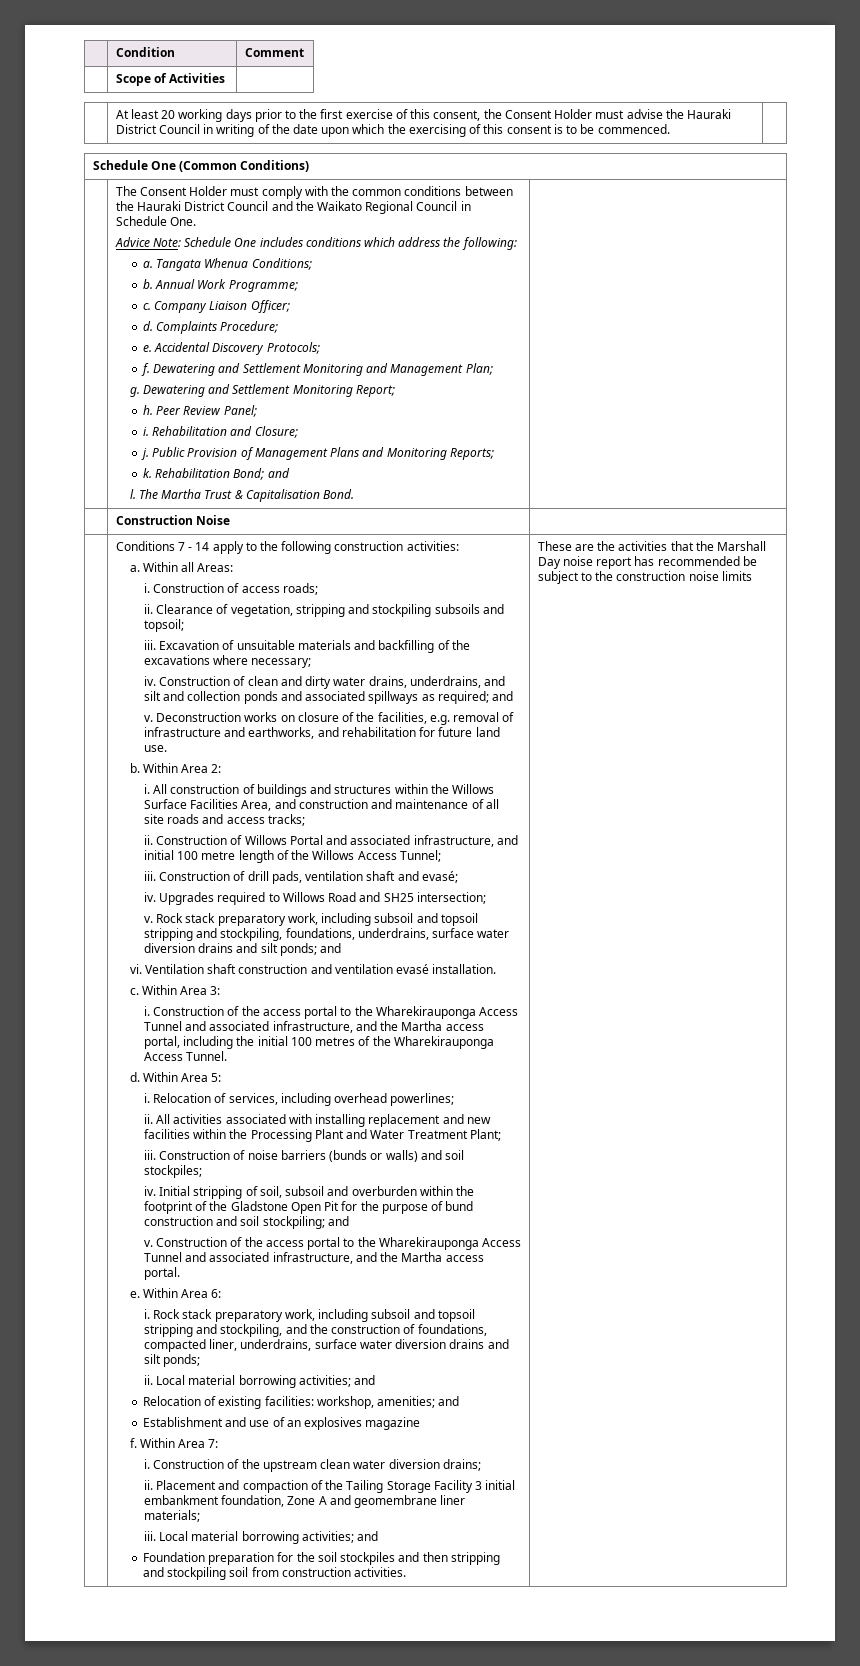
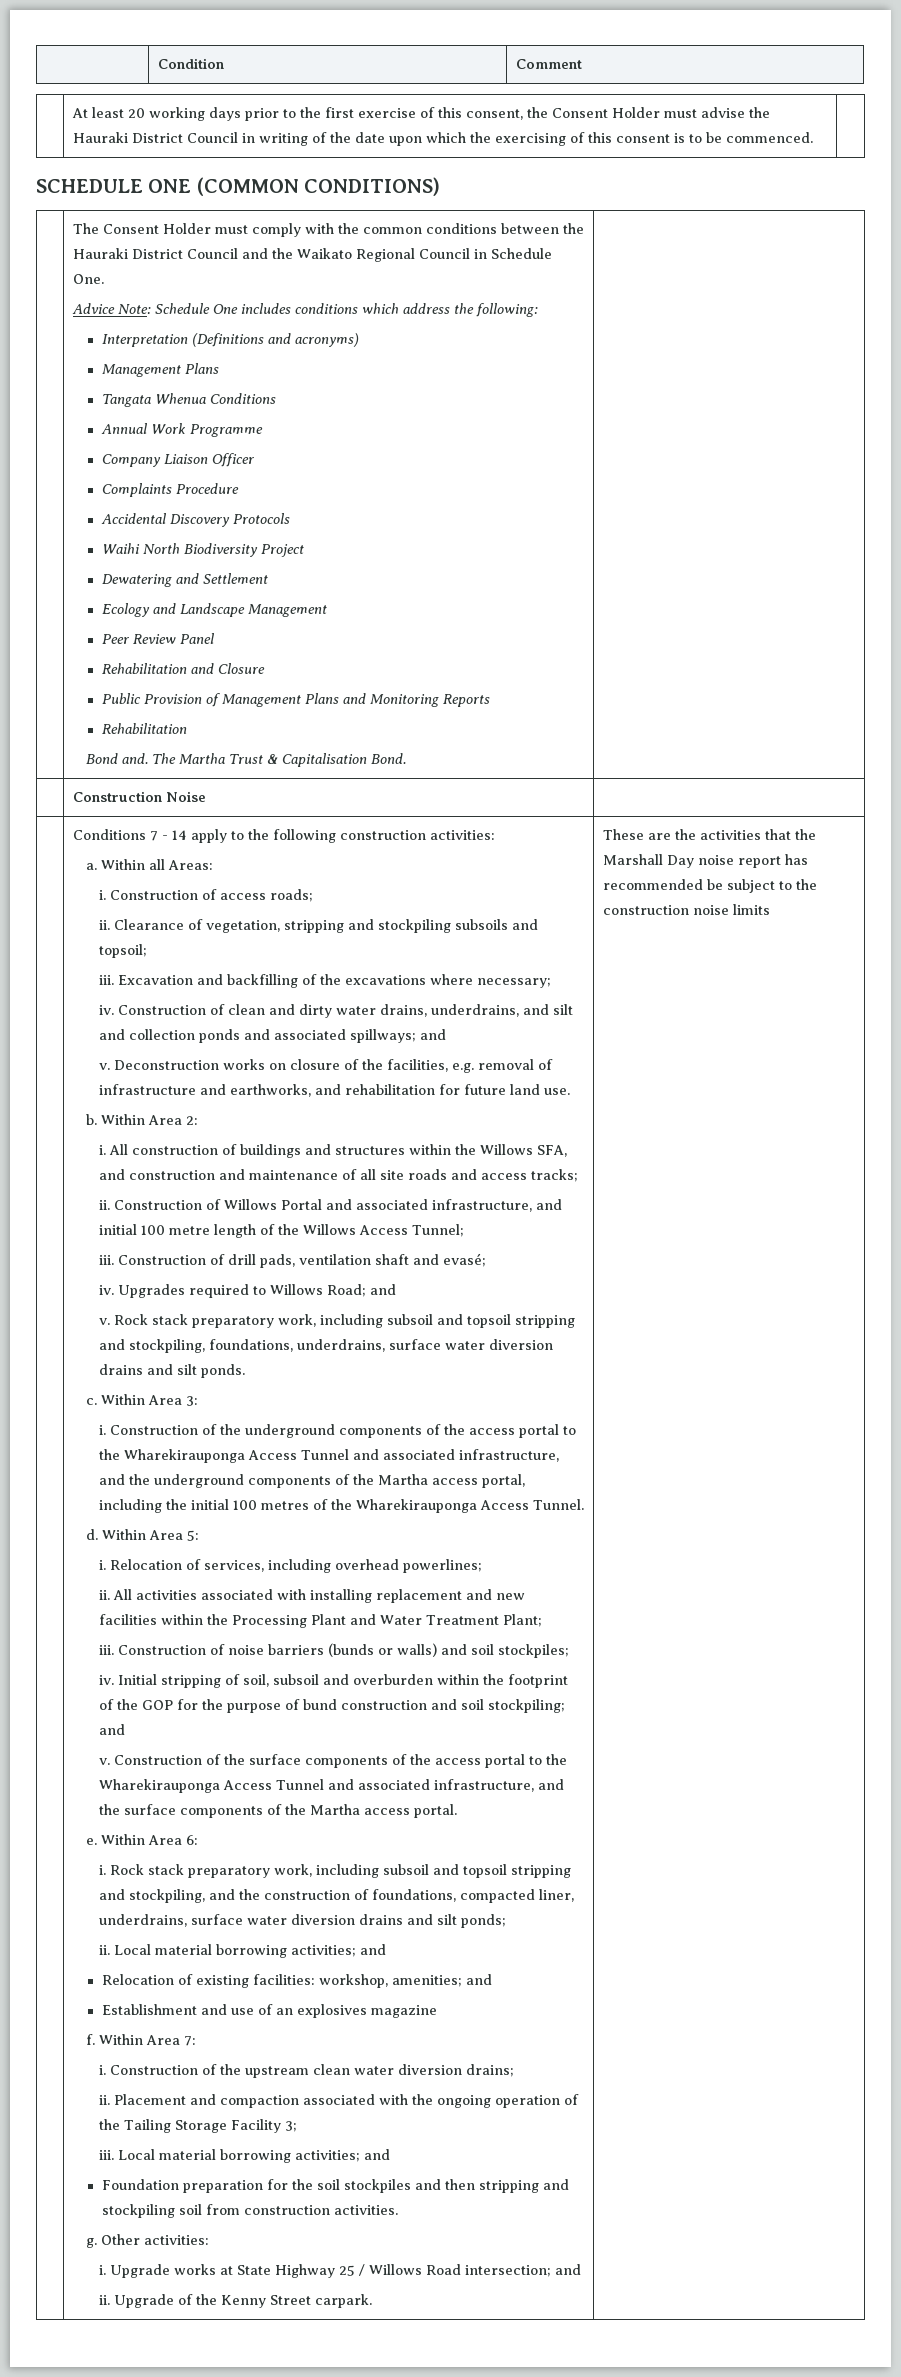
[115,73,226,86] // | Scope of Activities | -> (582, 64) none
[92,160,310,172] // Schedule One (Common Conditions) -> [36,177,441,196] // SCHEDULE ONE (COMMON CONDITIONS)
[142,258,312,271] [142,279,298,292] [142,300,290,313] [142,321,279,334] [142,342,320,355] [140,363,493,376] [129,384,395,397] [142,405,257,417] [142,426,298,438] [140,448,149,460] a. Tangata Whenua Conditions; // b. Annual Work Programme; // c. Company Liaison Officer; // d. Complaints Procedure; // e. Accidental Discovery Protocols; // f. Dewatering and Settlement Monitoring and Management Plan; // g. Dewatering and Settlement Monitoring Report; // h. Peer Review Panel; // i. Rehabilitation and Closure; // j. -> [101,333,359,347] [101,363,219,377] [101,393,277,407] [100,423,263,437] [101,453,255,467] [101,483,239,497] [100,513,290,527] [101,543,304,557] [101,573,268,587] [101,603,327,617] [101,633,215,644] [101,663,265,674] Interpretation (Definitions and acronyms) // Management Plans // Tangata Whenua Conditions // Annual Work Programme // Company Liaison Officer // Complaints Procedure // Accidental Discovery Protocols // Waihi North Biodiversity Project // Dewatering and Settlement // Ecology and Landscape Management // Peer Review Panel // Rehabilitation and Closure //
[449,448,494,460] [142,468,290,480] [129,489,136,499] Reports; // k. Rehabilitation Bond; and // l. -> [442,694,490,707] [101,723,187,734] [85,753,148,764] Reports // Rehabilitation // Bond and.
[222,640,351,650] of unsuitable materials -> (193, 980) none
[368,691,489,704] spillways as required; -> [349,1029,416,1043] spillways;
[143,799,272,811] Surface Facilities Area, -> [536,1145,567,1157] SFA,
[328,892,486,904] Road and SH25 intersection; -> [326,1284,396,1297] Road; and
[279,943,342,956] [129,964,497,974] ponds; and // vi. Ventilation shaft construction and ventilation evasé installation. -> [200,1364,245,1378] ponds.
(260, 1011) none -> [244,1424,465,1438] underground components of the
(399, 1026) none -> [153,1474,374,1488] underground components of the
[230,1201,340,1214] Gladstone Open Pit -> [141,1700,173,1710] GOP
(263, 1242) none -> [248,1754,431,1768] surface components of the
(399, 1257) none -> [123,1804,306,1818] surface components of the
(308, 1486) none -> [302,2094,560,2108] associated with the ongoing operation
[474,1480,516,1490] [143,1495,466,1508] [143,1510,200,1522] 3 initial embankment foundation, Zone A and geomembrane liner materials; -> [284,2121,297,2132] 3;
(407, 1572) none -> [85,2234,209,2248] [98,2264,581,2278] [98,2294,372,2308] // g. Other activities: // i. Upgrade works at State Highway 25 / Willows Road intersection; and // ii. Upgrade of the Kenny Street carpark.

